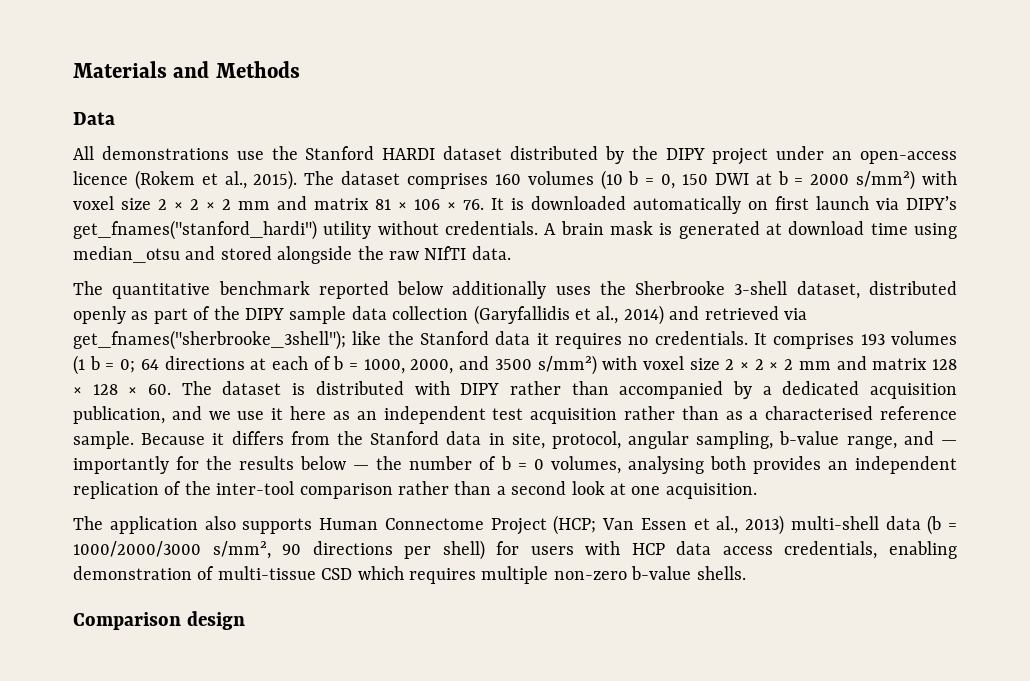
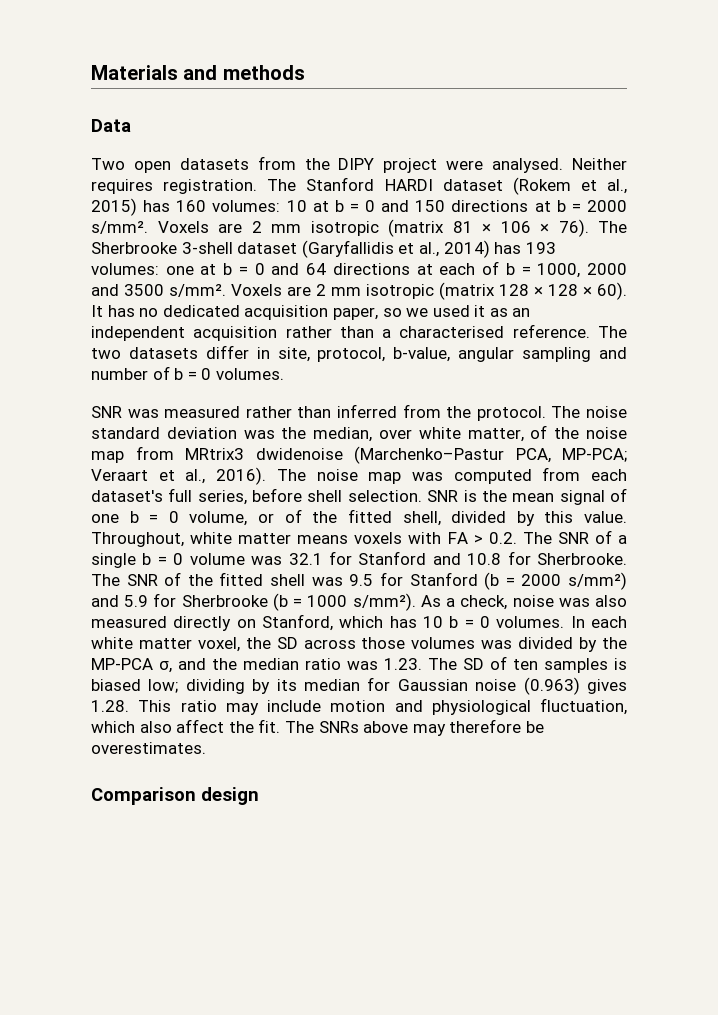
[215,61,300,78] Methods -> [222,65,305,80] methods
[73,146,958,165] [73,170,958,190] [73,196,957,214] [73,220,958,240] [73,246,511,264] [73,281,957,299] [73,305,807,325] [73,330,958,350] [73,355,136,375] All demonstrations use the Stanford HARDI dataset distributed by the DIPY project under an open-access licence (Rokem et al., 2015). The dataset comprises 160 volumes (10 b = 0, 150 DWI at b = 2000 s/mm²) with voxel size 2 × 2 × 2 mm and matrix 81 × 106 × 76. It is downloaded automatically on first launch via DIPY’s get_fnames("stanford_hardi") utility without credentials. A brain mask is generated at download time using median_otsu and stored alongside the raw NIfTI data. // The quantitative benchmark reported below additionally uses the Sherbrooke 3-shell dataset, distributed openly as part of the DIPY sample data collection (Garyfallidis et al., 2014) and retrieved via get_fnames("sherbrooke_3shell"); like the Stanford data it requires no credentials. It comprises 193 volumes (1 b = 0; -> [91,156,628,173] [91,177,627,195] [91,198,627,216] [91,219,627,237] [91,240,556,258] [91,263,300,275] Two open datasets from the DIPY project were analysed. Neither requires registration. The Stanford HARDI dataset (Rokem et al., 2015) has 160 volumes: 10 at b = 0 and 150 directions at b = 2000 s/mm². Voxels are 2 mm isotropic (matrix 81 × 106 × 76). The Sherbrooke 3-shell dataset (Garyfallidis et al., 2014) has 193 volumes: one at b = 0 and
[410,359,454,374] 2000, -> [587,263,627,275] 2000
[537,355,957,375] [73,381,957,399] [73,406,327,424] s/mm²) with voxel size 2 × 2 × 2 mm and matrix 128 × 128 × 60. The dataset is distributed with DIPY rather than accompanied by a dedicated acquisition publication, and we use it here -> [169,282,627,300] [91,305,486,320] s/mm². Voxels are 2 mm isotropic (matrix 128 × 128 × 60). It has no dedicated acquisition paper, so we used it
[492,408,524,420] test -> (185, 333) none
[725,411,743,420] as -> (374, 332) none
[880,406,957,420] [73,431,957,449] [73,456,403,474] reference sample. Because it differs from the Stanford data in site, protocol, angular sampling, b-value range, and — importantly for the results below — the -> [512,324,627,338] [91,345,628,362] reference. The two datasets differ in site, protocol, b-value, angular sampling and
[550,456,957,474] [73,481,757,499] [73,515,957,535] [73,540,958,560] [73,566,746,584] volumes, analysing both provides an independent replication of the inter-tool comparison rather than a second look at one acquisition. // The application also supports Human Connectome Project (HCP; Van Essen et al., 2013) multi-shell data (b = 1000/2000/3000 s/mm², 90 directions per shell) for users with HCP data access credentials, enabling demonstration of multi-tissue CSD which requires multiple non-zero b-value shells. -> [215,368,284,380] [91,404,628,421] [91,425,628,442] [91,446,627,464] [91,467,627,485] [91,488,628,505] [91,509,628,526] [91,530,627,547] [91,551,627,568] [91,572,628,590] [91,593,627,611] [91,614,627,631] [91,637,628,652] [91,656,627,673] [91,677,627,695] [91,698,627,715] [91,719,544,736] [91,742,206,754] volumes. // SNR was measured rather than inferred from the protocol. The noise standard deviation was the median, over white matter, of the noise map from MRtrix3 dwidenoise (Marchenko–Pastur PCA, MP-PCA; Veraart et al., 2016). The noise map was computed from each dataset's full series, before shell selection. SNR is the mean signal of one b = 0 volume, or of the fitted shell, divided by this value. Throughout, white matter means voxels with FA > 0.2. The SNR of a single b = 0 volume was 32.1 for Stanford and 10.8 for Sherbrooke. The SNR of the fitted shell was 9.5 for Stanford (b = 2000 s/mm²) and 5.9 for Sherbrooke (b = 1000 s/mm²). As a check, noise was also measured directly on Stanford, which has 10 b = 0 volumes. In each white matter voxel, the SD across those volumes was divided by the MP-PCA σ, and the median ratio was 1.23. The SD of ten samples is biased low; dividing by its median for Gaussian noise (0.963) gives 1.28. This ratio may include motion and physiological fluctuation, which also affect the fit. The SNRs above may therefore be overestimates.

